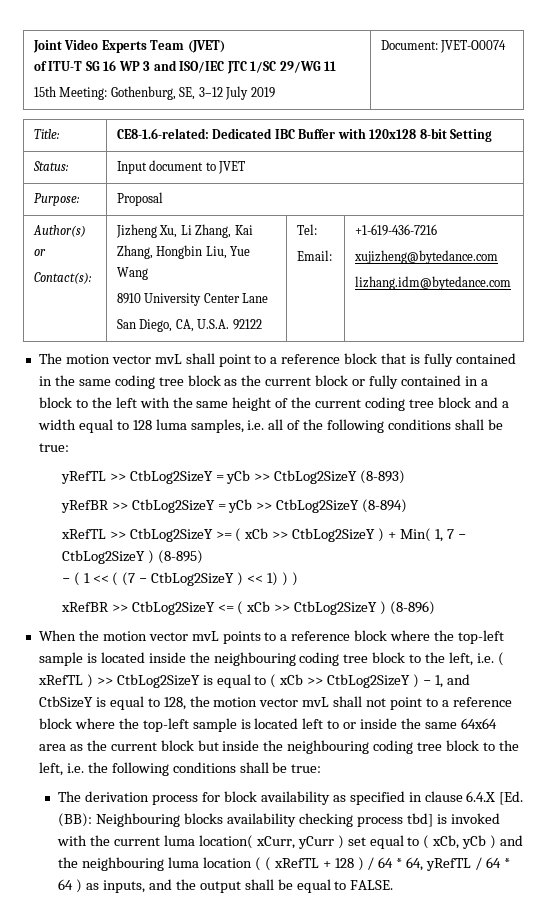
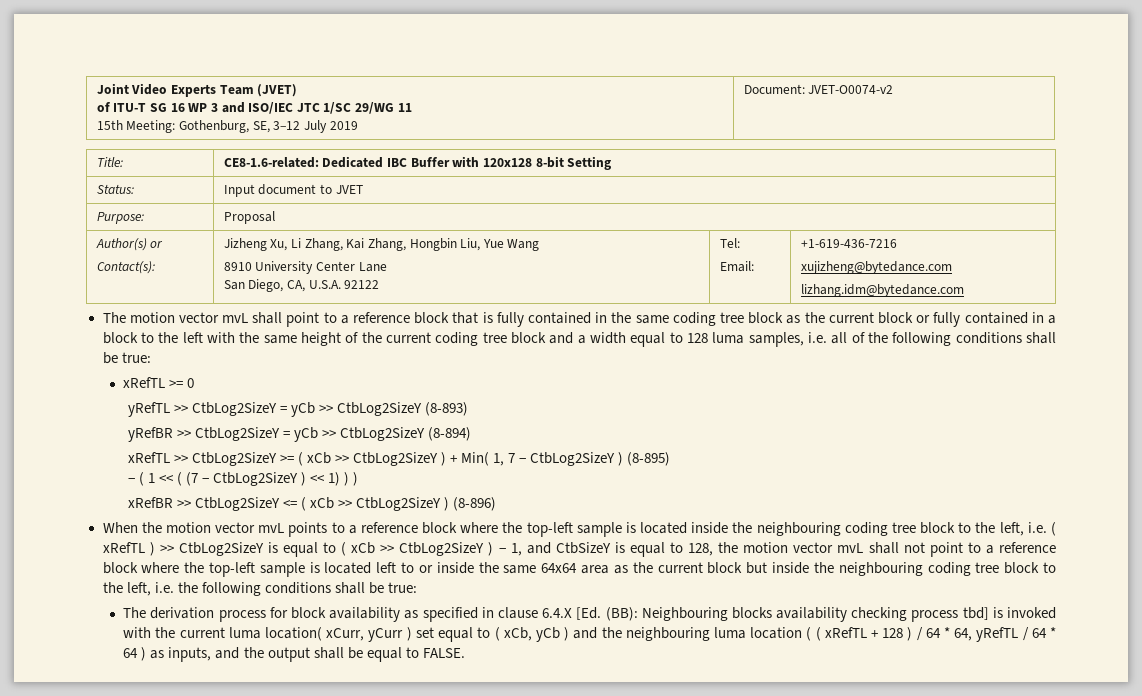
[440,40,507,53] JVET-O0074 -> [808,85,894,94] JVET-O0074-v2
(69, 447) none -> [123,377,195,388] // xRefTL >= 0

